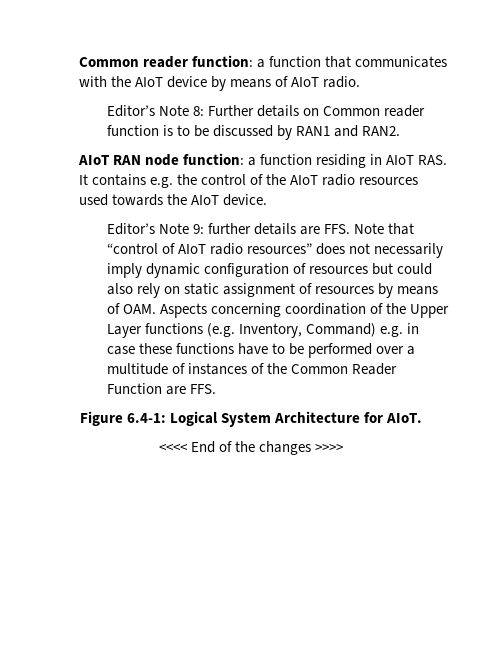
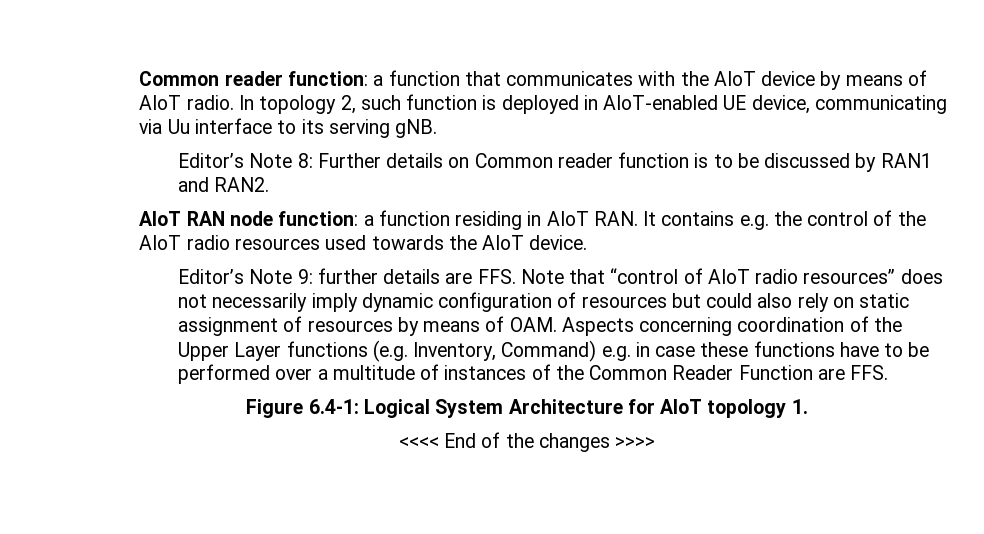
(361, 82) none -> [239,94,947,114] [139,118,438,138] In topology 2, such function is deployed in AIoT-enabled UE device, communicating via Uu interface to its serving gNB.
[418,155,448,165] RAS. -> [593,211,638,226] RAN.
[386,413,423,423] AIoT. -> [660,399,808,418] AIoT topology 1.

